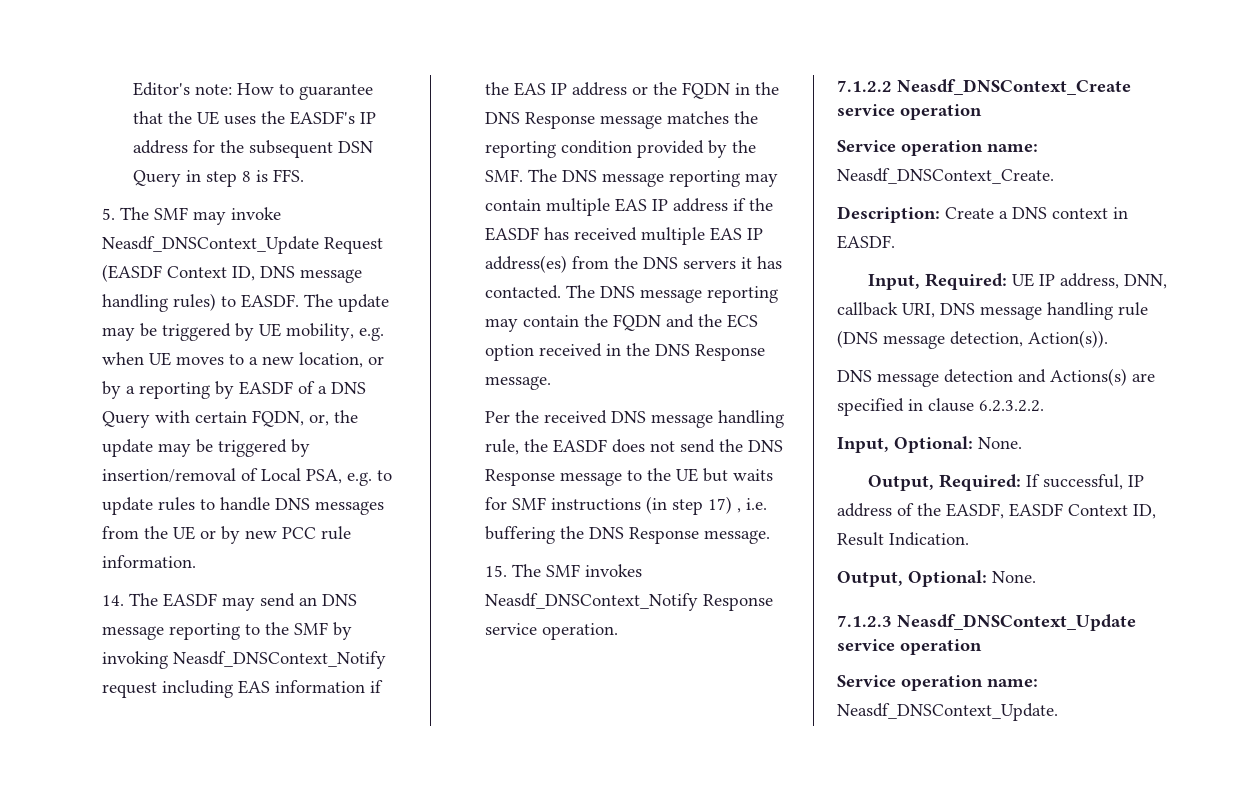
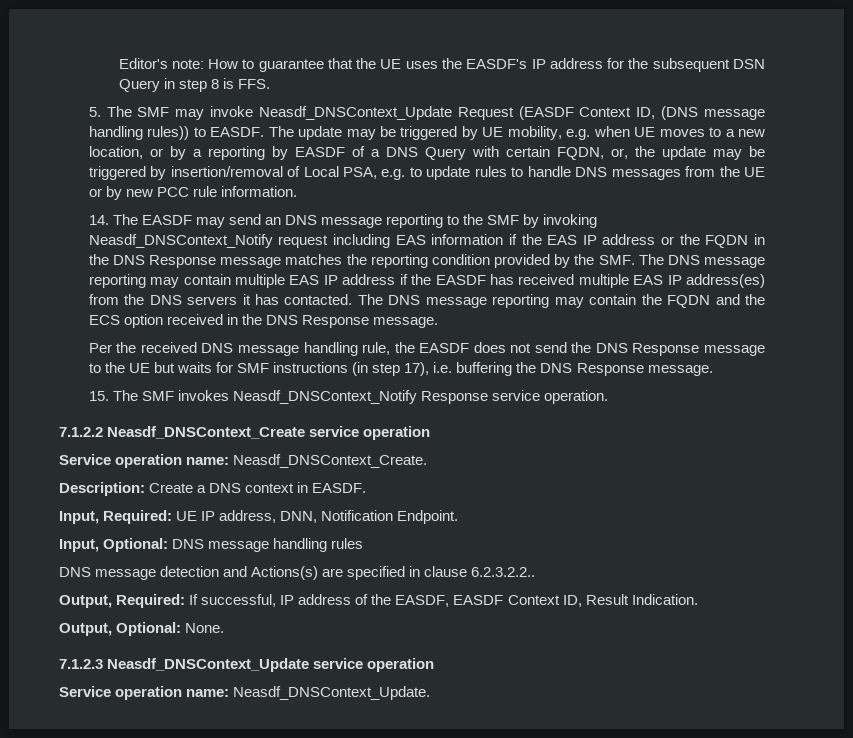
[259,266,362,283] [101,293,216,312] DNS message handling rules) -> [661,106,765,120] [88,126,190,140] (DNS message handling rules))
[707,496,741,514] 17) , -> [404,362,430,376] 17),
[837,302,1148,320] [837,330,1108,349] callback URI, DNS message handling rule (DNS message detection, Action(s)). -> [321,510,459,524] [59,538,364,552] Notification Endpoint. // Input, Optional: DNS message handling rules
[979,400,1044,412] [837,436,1022,453] 6.2.3.2.2. // Input, Optional: None. -> [471,567,536,577] 6.2.3.2.2..

